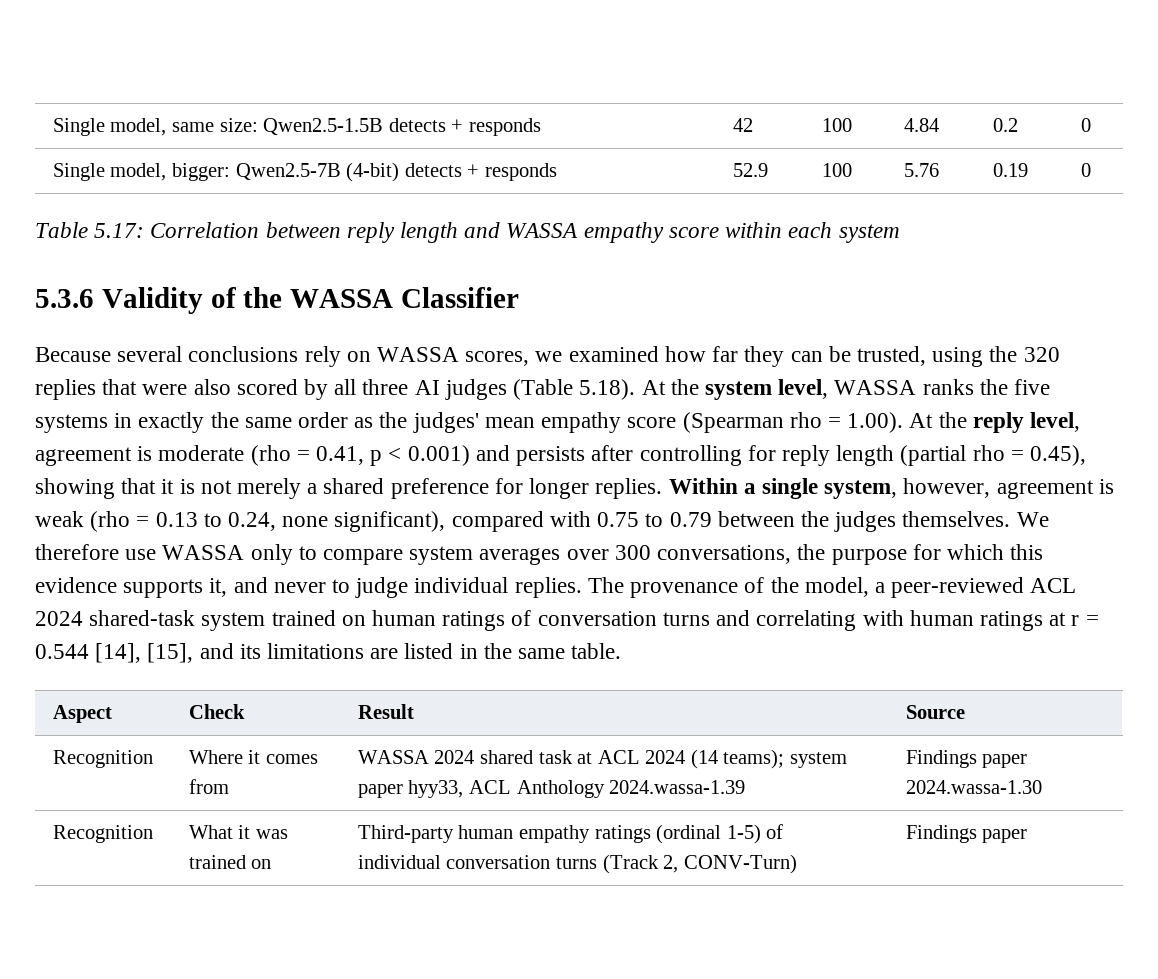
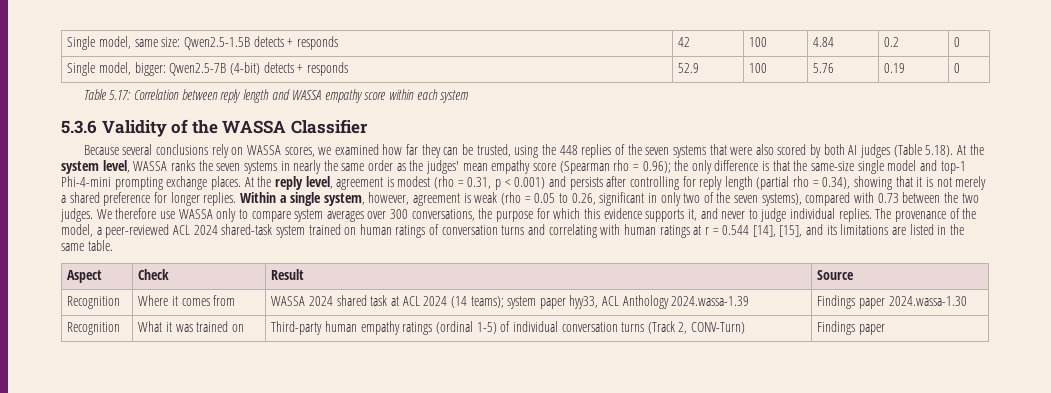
[1023,347,1060,362] [35,379,96,400] 320 replies -> [559,144,706,158] 448 replies of the seven systems
[334,379,409,395] all three -> [823,144,845,155] both
[1013,379,1050,395] five -> [216,163,241,171] seven
[138,412,205,433] exactly -> [293,160,322,174] nearly
[847,412,904,433] 1.00). -> [642,160,966,174] [61,176,241,190] 0.96); the only difference is that the same-size single model and top-1 Phi-4-mini prompting exchange places.
[158,445,365,466] moderate (rho = 0.41, -> [397,176,492,189] modest (rho = 0.31,
[1029,445,1086,466] 0.45), -> [822,177,851,189] 0.34),
[155,511,1011,532] 0.13 to 0.24, none significant), compared with 0.75 to 0.79 between the judges themselves. -> [534,192,979,206] [60,208,93,222] 0.05 to 0.26, significant in only two of the seven systems), compared with 0.73 between the two judges.

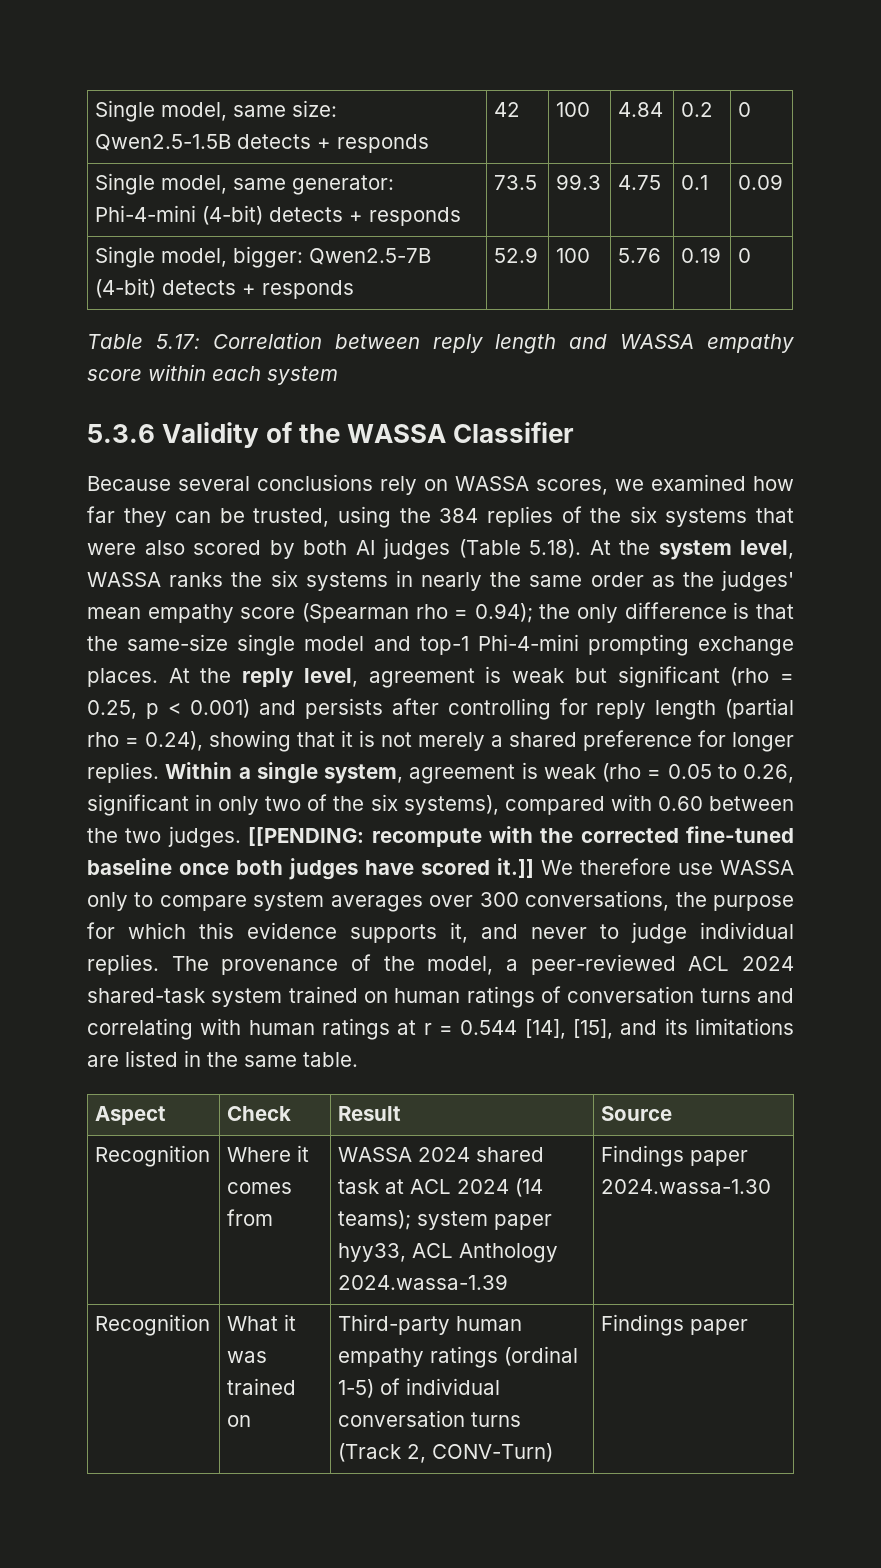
(961, 42) none -> [95,173,395,195] [95,205,462,226] [494,175,538,190] [556,174,602,190] [618,175,662,190] [681,175,709,190] [738,174,784,190] // Single model, same generator: Phi-4-mini (4-bit) detects + responds | 73.5 | 99.3 | 4.75 | 0.1 | 0.09
[559,145,578,155] 448 -> [439,508,479,523] 384
[645,147,670,155] seven -> [629,506,657,523] six
[216,163,241,171] seven -> [270,570,298,587] six
[642,161,671,173] 0.96); -> [474,603,533,623] 0.94);
[397,176,492,189] modest (rho = 0.31, -> [512,666,795,688] [87,700,137,719] weak but significant (rho = 0.25,
[822,177,851,189] 0.34), -> [145,731,203,751] 0.24),
[368,192,410,205] however, -> (403, 774) none
[734,195,759,203] seven -> [370,794,398,811] six
[877,193,899,203] 0.73 -> [657,796,703,811] 0.60
(93, 215) none -> [248,826,794,847] [87,858,534,880] [[PENDING: recompute with the corrected fine-tuned baseline once both judges have scored it.]]

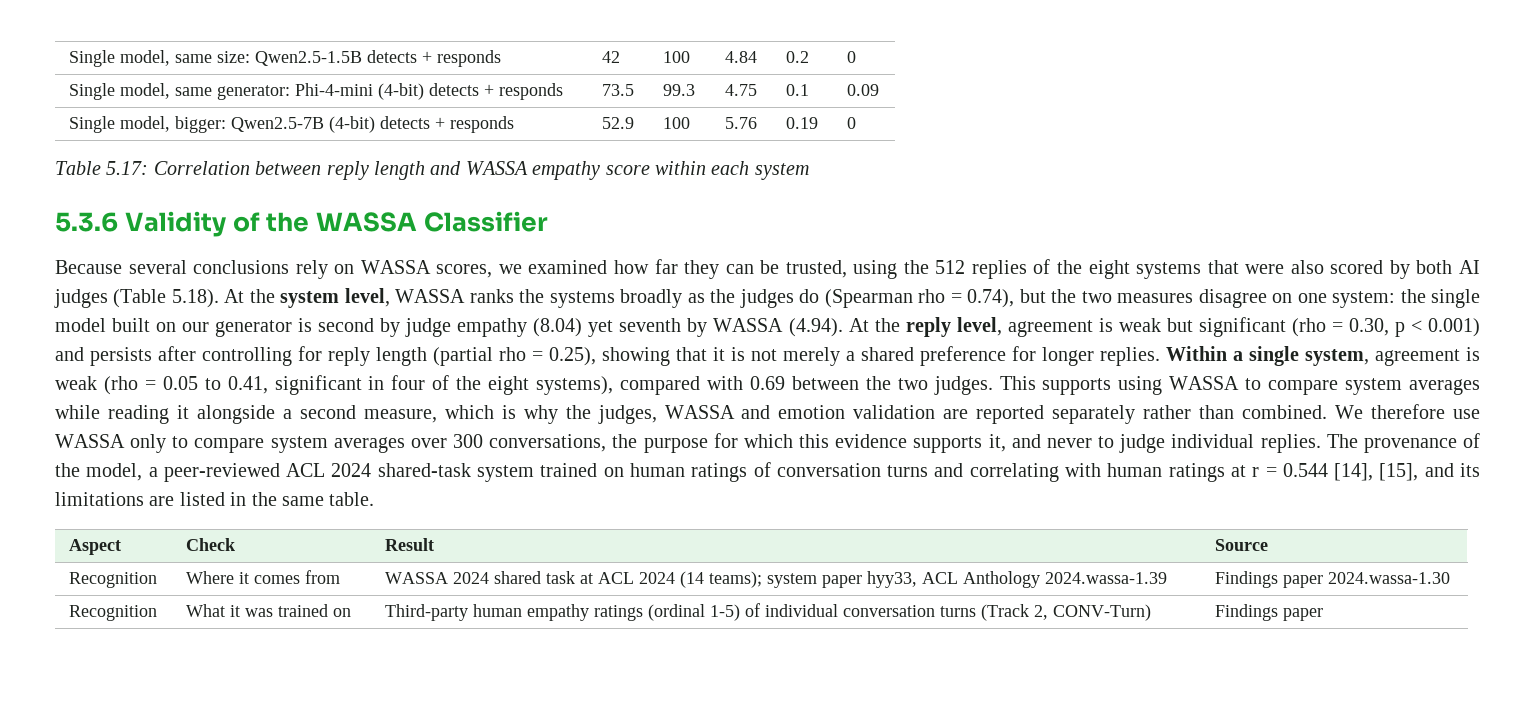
[439,508,479,523] 384 -> [935,260,966,274] 512
[629,506,657,523] six -> [1088,260,1130,279] eight
[270,570,794,592] [87,602,794,623] [87,634,794,656] [87,668,158,687] six systems in nearly the same order as the judges' mean empathy score (Spearman rho = 0.94); the only difference is that the same-size single model and top-1 Phi-4-mini prompting exchange places. -> [549,289,1481,308] [55,318,843,337] systems broadly as the judges do (Spearman rho = 0.74), but the two measures disagree on one system: the single model built on our generator is second by judge empathy (8.04) yet seventh by WASSA (4.94).
[87,700,137,719] 0.25, -> [1348,318,1389,336] 0.30,
[145,731,203,751] 0.24), -> [549,347,596,366] 0.25),
[743,764,794,783] 0.26, -> [227,376,268,394] 0.41,
[218,794,398,815] only two of the six -> [391,375,530,395] four of the eight
[657,796,703,811] 0.60 -> [749,376,785,390] 0.69
[248,826,794,847] [87,858,534,880] [[PENDING: recompute with the corrected fine-tuned baseline once both judges have scored it.]] -> [999,376,1480,395] [55,405,1328,424] This supports using WASSA to compare system averages while reading it alongside a second measure, which is why the judges, WASSA and emotion validation are reported separately rather than combined.

